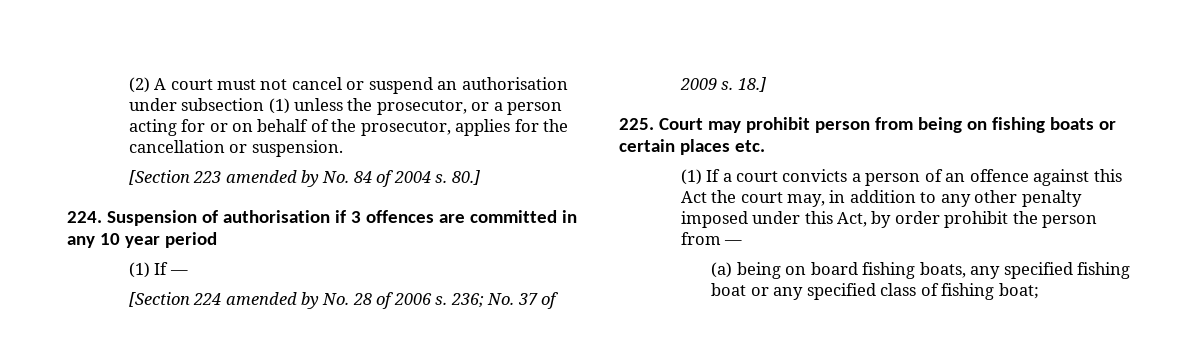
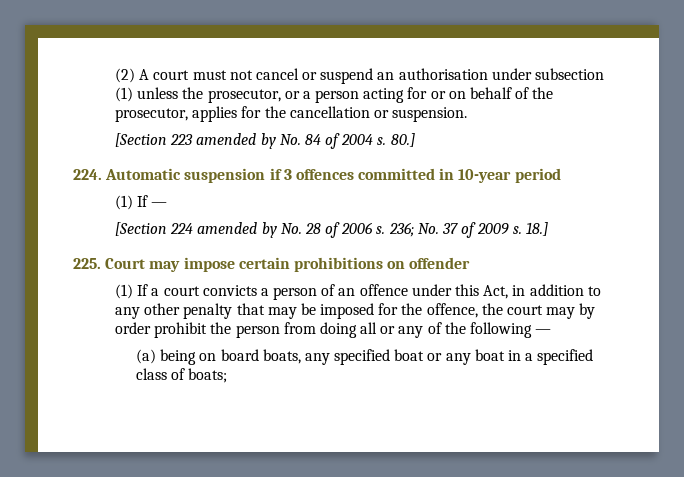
[106,210,330,226] Suspension of authorisation -> [105,168,266,183] Automatic suspension
[438,214,465,223] are -> (354, 174) none
[67,233,160,248] any 10 year -> [458,169,512,183] 10-year
[745,117,1116,133] [619,139,765,155] prohibit person from being on fishing boats or certain places etc. -> [183,257,471,272] impose certain prohibitions on offender
[1033,169,1122,186] [680,190,825,207] against this Act the court may, -> [411,284,509,299] under this Act,
[680,211,867,228] imposed under this Act, -> [236,303,576,319] that may be imposed for the offence, the court may
(721, 238) none -> [319,322,532,338] doing all or any of the following
[862,262,916,279] fishing -> (259, 355) none
[1077,262,1131,279] fishing -> (391, 357) none
(804, 293) none -> [474,349,534,361] boat in a
[941,283,1039,300] fishing boat; -> [188,368,228,383] boats;

